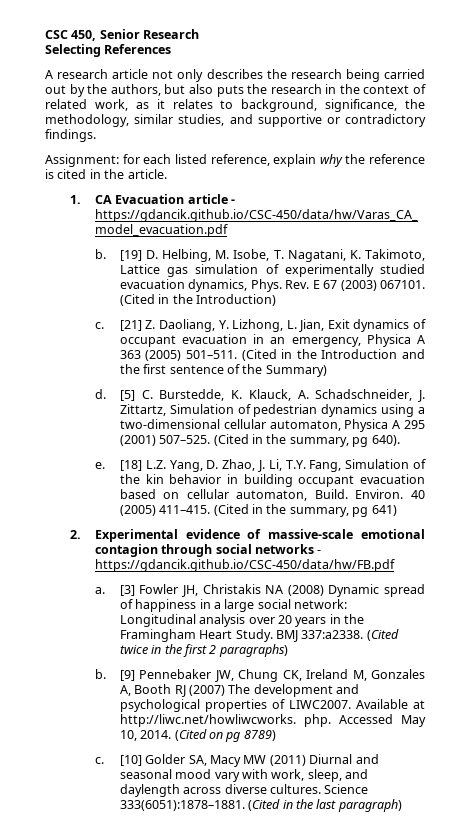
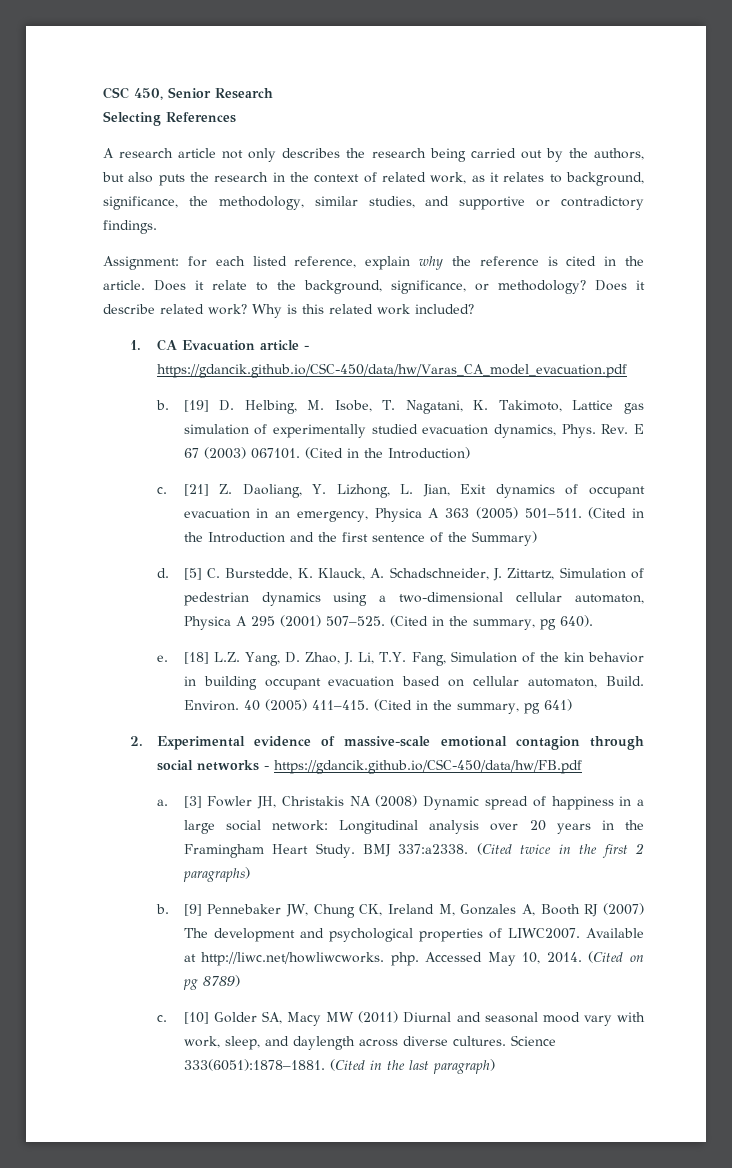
(167, 174) none -> [154,280,645,294] [103,304,474,318] Does it relate to the background, significance, or methodology? Does it describe related work? Why is this related work included?

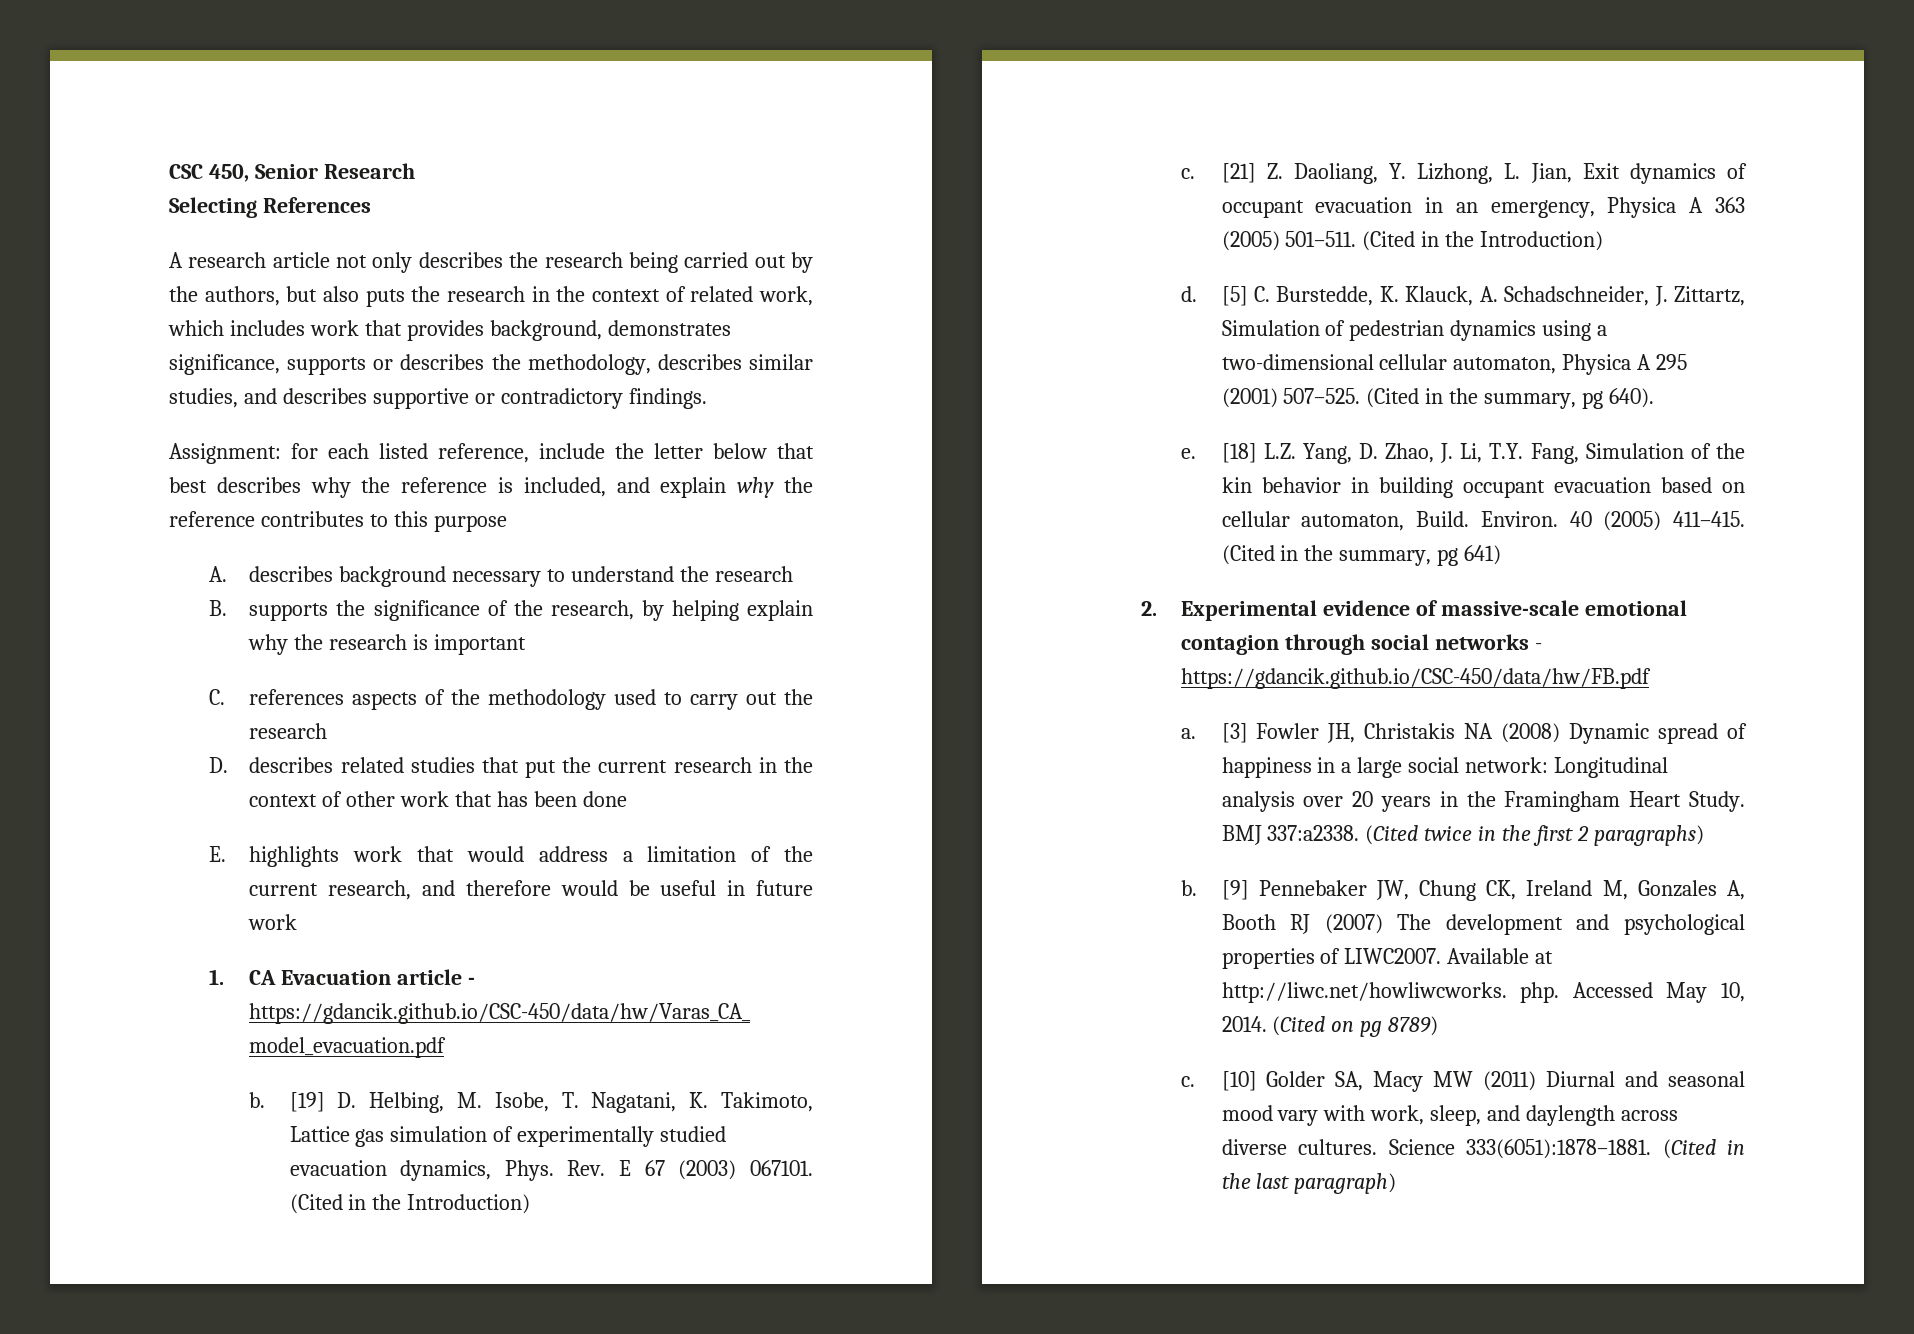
[471,172,644,186] [103,196,178,210] as it relates to background, significance, -> [168,320,731,341] [169,354,485,375] which includes work that provides background, demonstrates significance, supports or describes
(304, 203) none -> [657,354,742,370] describes
(450, 201) none -> [282,388,367,404] describes
[365,256,644,270] [103,280,645,294] [103,304,474,318] explain why the reference is cited in the article. Does it relate to the background, significance, or methodology? Does it describe related work? Why is this related work included? -> [539,443,814,459] [169,477,813,498] [169,511,507,532] [209,566,794,587] [209,600,814,621] [248,634,527,655] [209,689,814,710] [249,723,328,739] [209,757,813,778] [249,791,627,807] [209,846,814,867] [249,880,814,900] [248,914,298,930] include the letter below that best describes why the reference is included, and explain why the reference contributes to this purpose // A. describes background necessary to understand the research // B. supports the significance of the research, by helping explain why the research is important // C. references aspects of the methodology used to carry out the research // D. describes related studies that put the current research in the context of other work that has been done // E. highlights work that would address a limitation of the current research, and therefore would be useful in future work
[207,531,537,546] Introduction and the first sentence of the Summary) -> [1480,231,1604,251] Introduction)

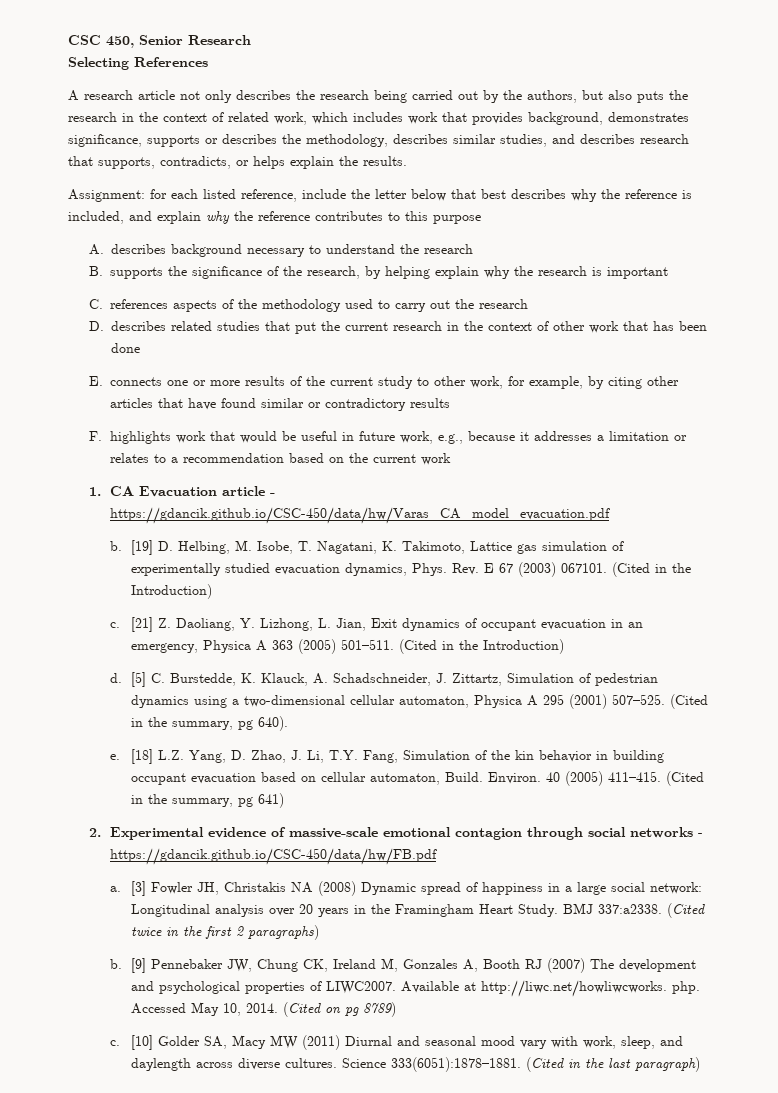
[372,388,707,409] supportive or contradictory findings. -> [640,134,689,144] [68,156,407,169] research that supports, contradicts, or helps explain the results.
[249,846,814,867] [249,880,814,900] highlights work that would address a limitation of the current research, and therefore would be useful in future -> [110,376,680,389] [110,398,451,411] [89,431,688,444] [110,453,417,463] connects one or more results of the current study to other work, for example, by citing other articles that have found similar or contradictory results // F. highlights work that would be useful in future work, e.g., because it addresses a limitation or relates to a recommendation based on the current

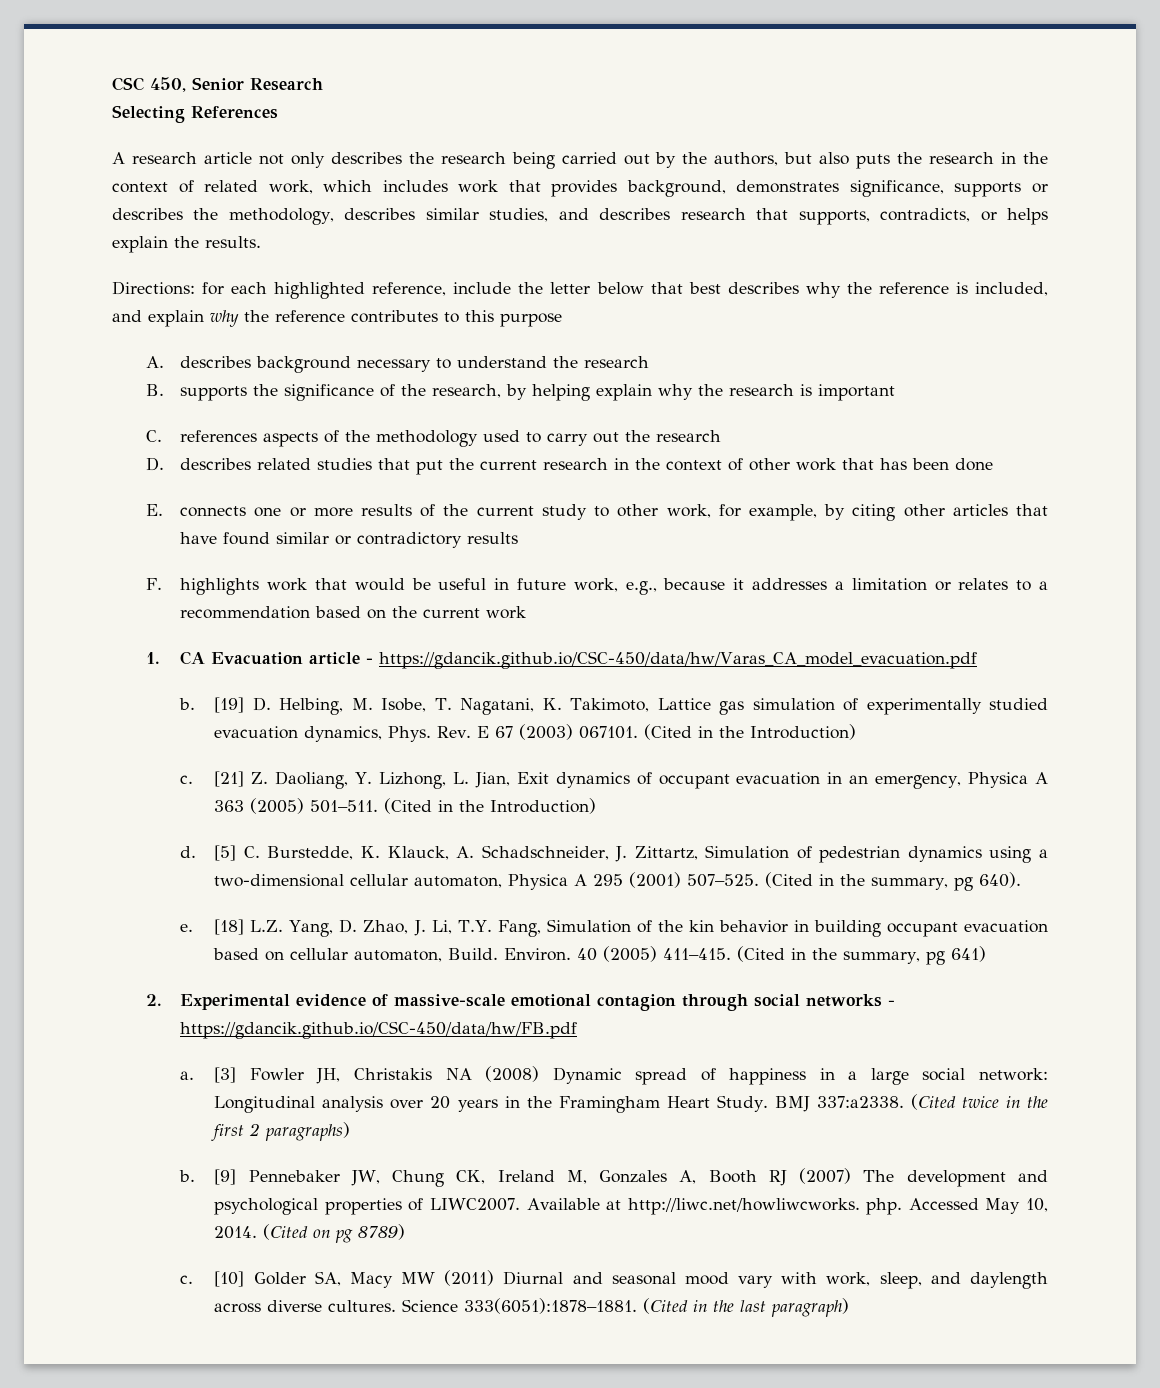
[68,189,145,202] Assignment: -> [112,281,195,295] Directions:
[203,189,236,199] listed -> [274,282,366,299] highlighted

